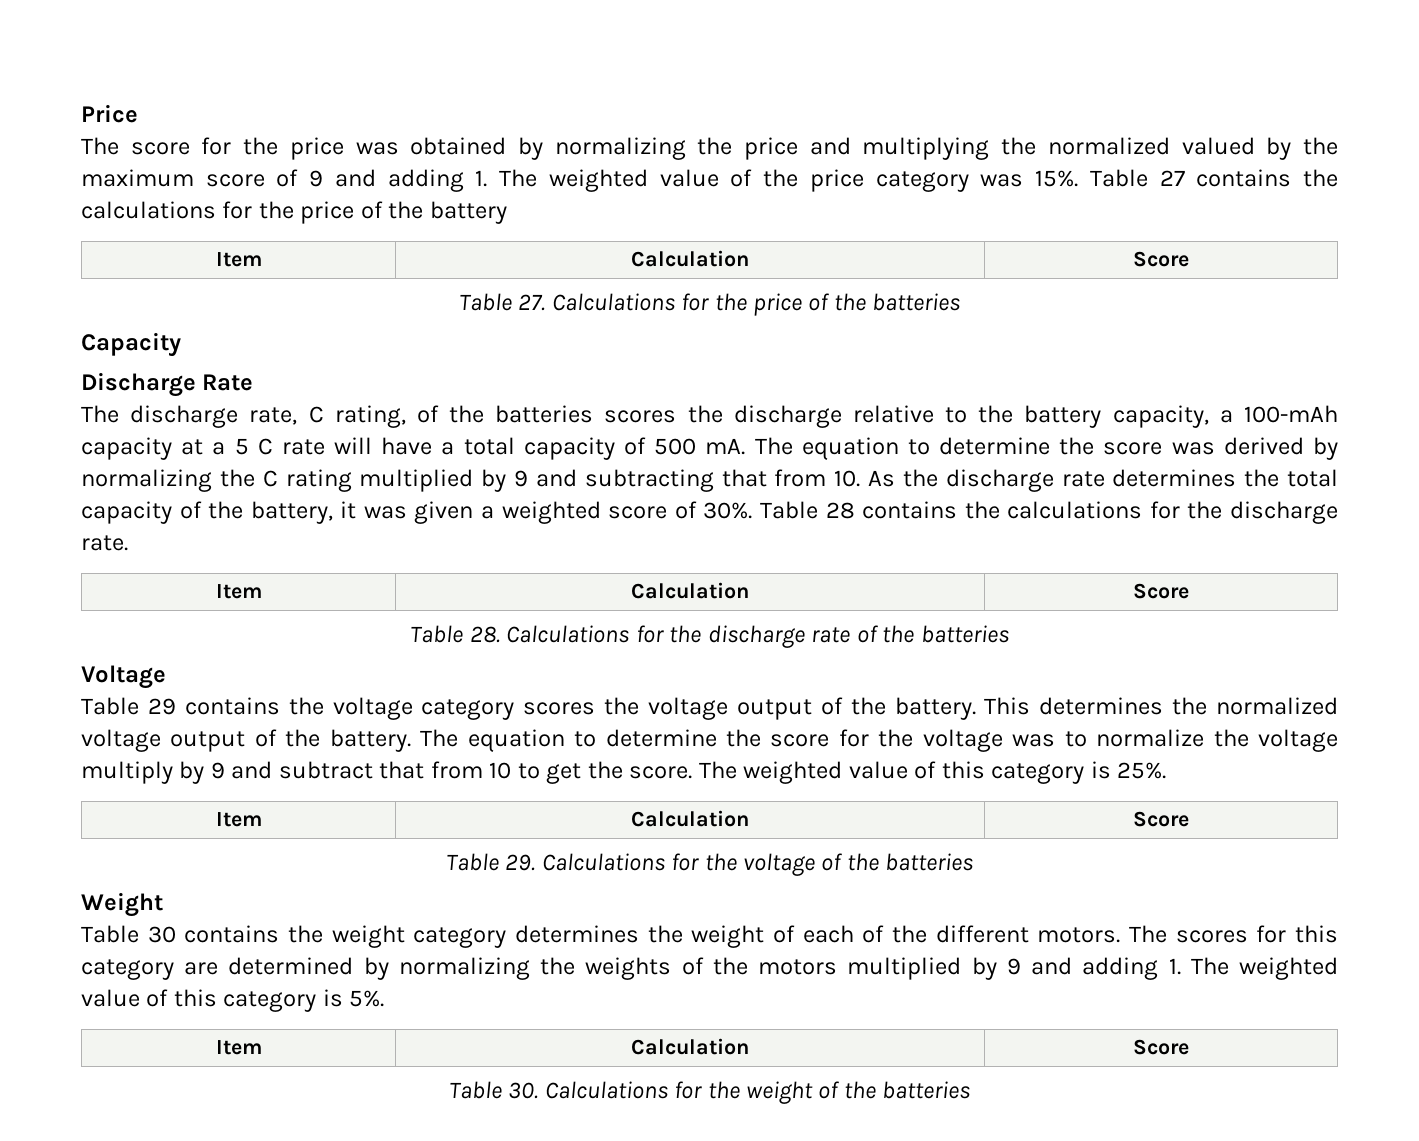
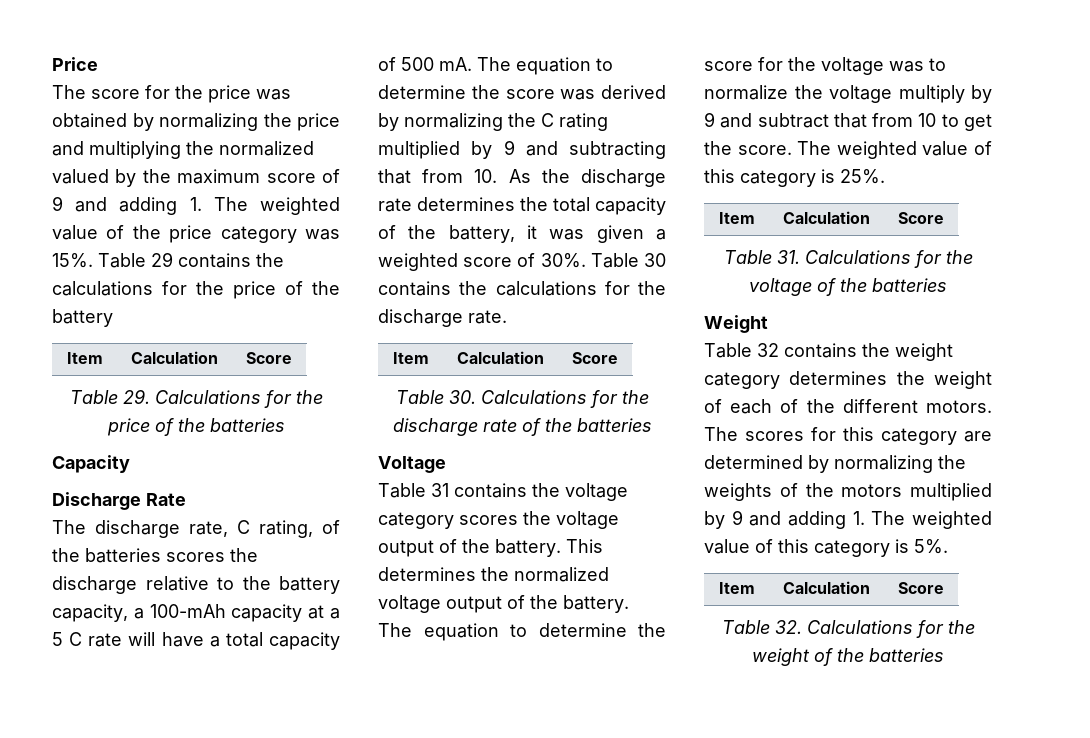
[1159,170,1185,186] 27 -> [151,252,173,267] 29
[518,294,546,311] 27. -> [122,389,150,404] 29.
[825,502,855,519] 28 -> [644,253,666,267] 30
[469,626,500,643] 28. -> [448,390,476,404] 30.
[147,698,176,715] 29 -> [431,483,449,497] 31
[505,854,536,871] 29. -> [776,250,800,264] 31.
[147,926,176,943] 30 -> [757,343,779,357] 32
[508,1082,539,1099] 30. -> [774,620,802,634] 32.

